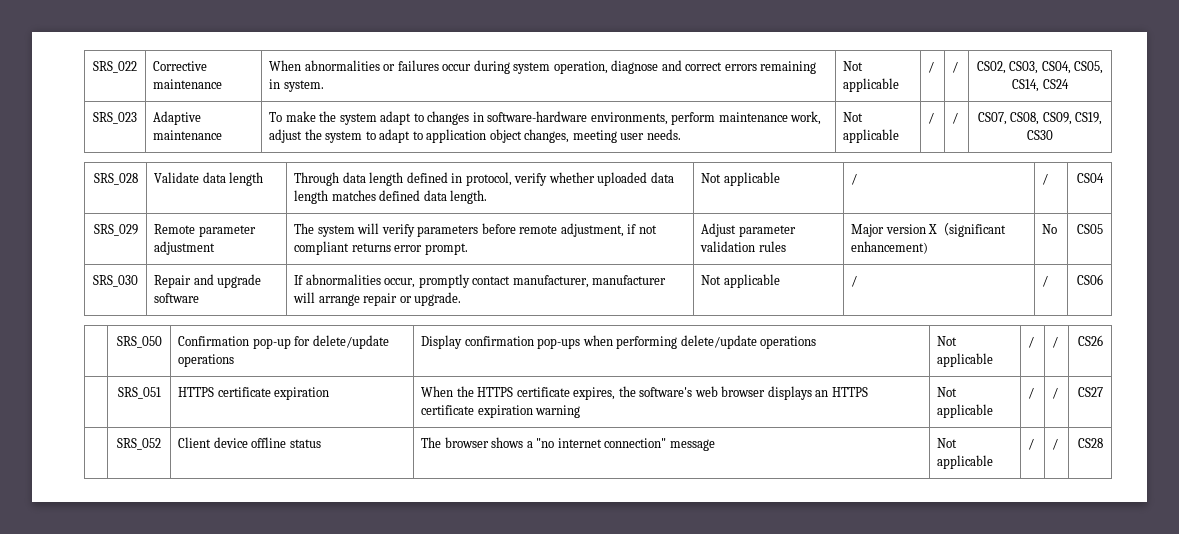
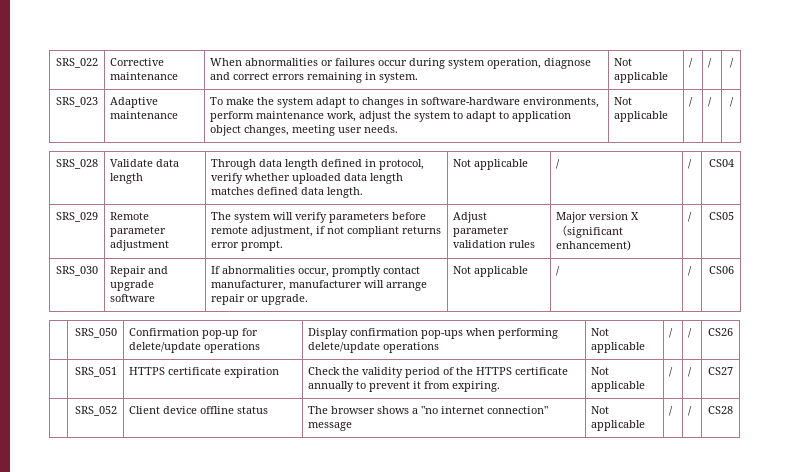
[976,61,1104,74] [1012,79,1069,92] CS02, CS03, CS04, CS05, CS14, CS24 -> [729,58,734,68] /
[977,112,1103,125] [1027,130,1053,140] CS07, CS08, CS09, CS19, CS30 -> [729,97,734,107] /
[1042,224,1058,234] No -> [688,212,693,222] /
[421,386,868,400] [421,405,581,418] When the HTTPS certificate expires, the software's web browser displays an HTTPS certificate expiration warning -> [308,367,569,378] [308,381,501,392] Check the validity period of the HTTPS certificate annually to prevent it from expiring.

